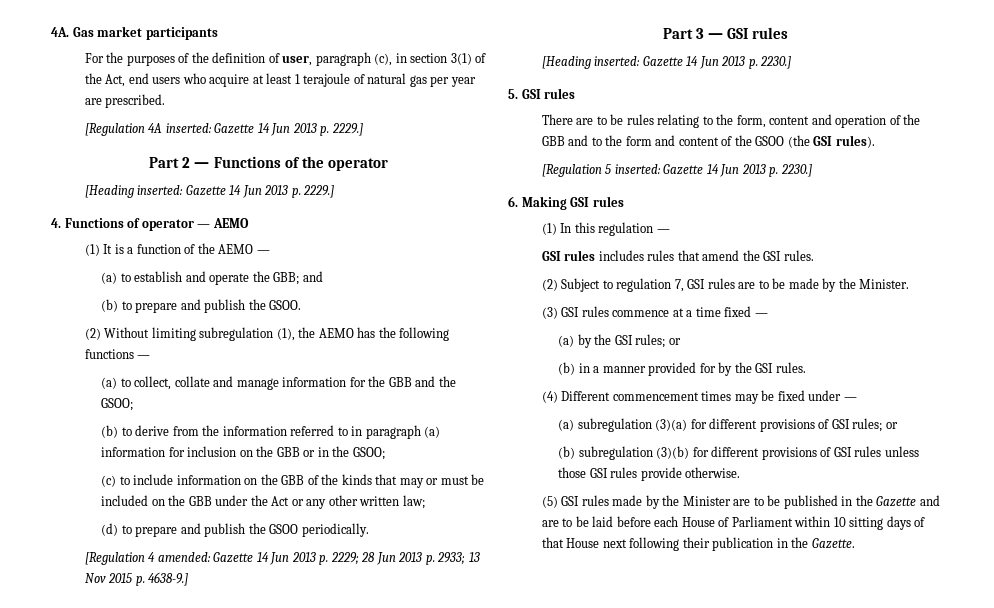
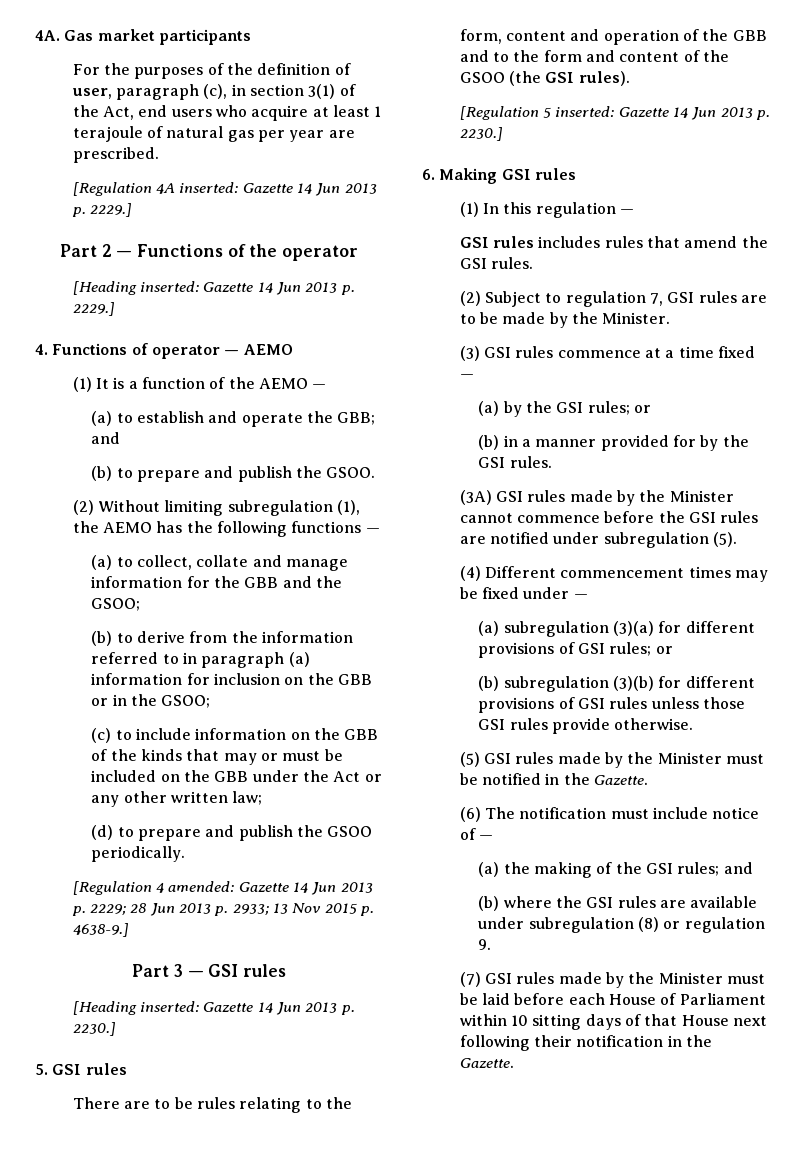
(806, 367) none -> [459,490,734,506] [459,511,759,523] [459,532,737,548] // (3A) GSI rules made by the Minister cannot commence before the GSI rules are notified under subregulation (5).
[733,495,940,509] [541,518,573,527] are to be published in the Gazette and are to -> [725,754,764,764] [459,773,648,785] [459,807,760,822] [459,828,493,840] [478,862,753,878] [478,896,758,911] [478,917,765,933] [478,939,492,950] [459,972,765,988] must be notified in the Gazette. // (6) The notification must include notice of — // (a) the making of the GSI rules; and // (b) where the GSI rules are available under subregulation (8) or regulation 9. // (7) GSI rules made by the Minister must
[712,537,774,551] publication -> [576,1035,664,1047] notification

